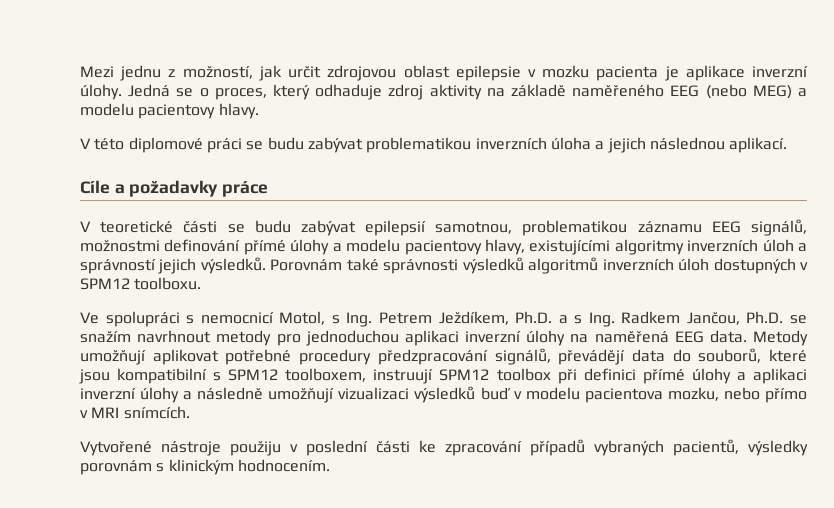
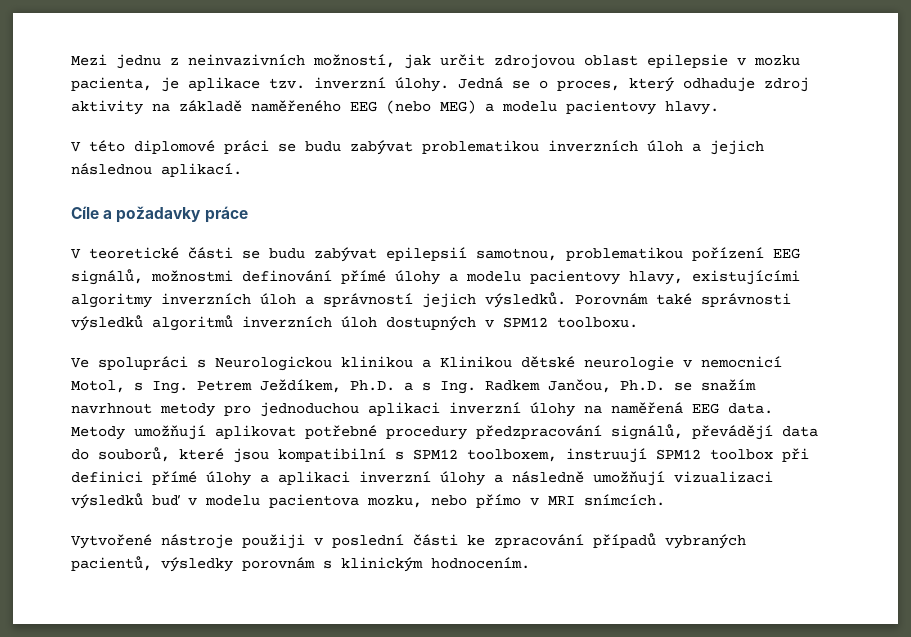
(176, 73) none -> [188,54,305,66] neinvazivních
[596,66,659,81] pacienta -> [71,77,152,91] pacienta,
(745, 73) none -> [269,78,305,89] tzv.
[550,137,591,150] úloha -> [647,140,683,152] úloh
[637,221,702,233] záznamu -> [692,247,764,261] pořízení
(195, 319) none -> [215,356,692,371] Neurologickou klinikou a Klinikou dětské neurologie v
[230,441,281,456] použiju -> [242,534,305,549] použiji

